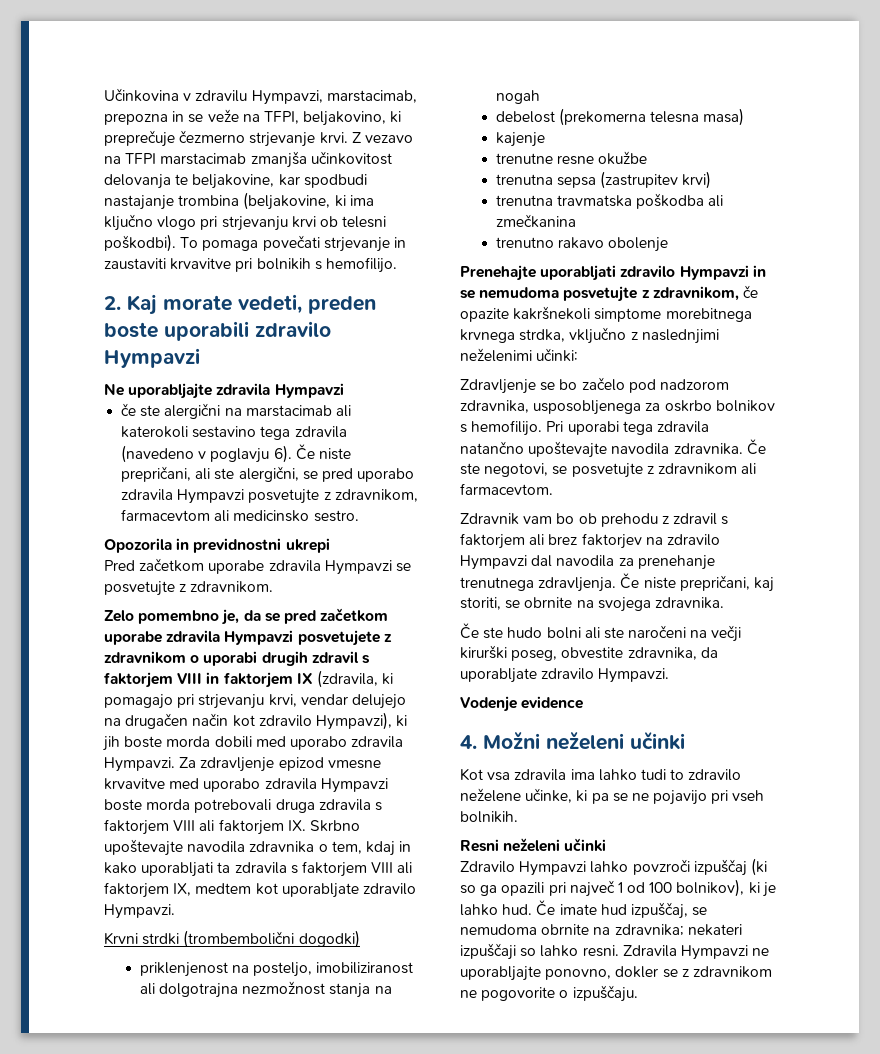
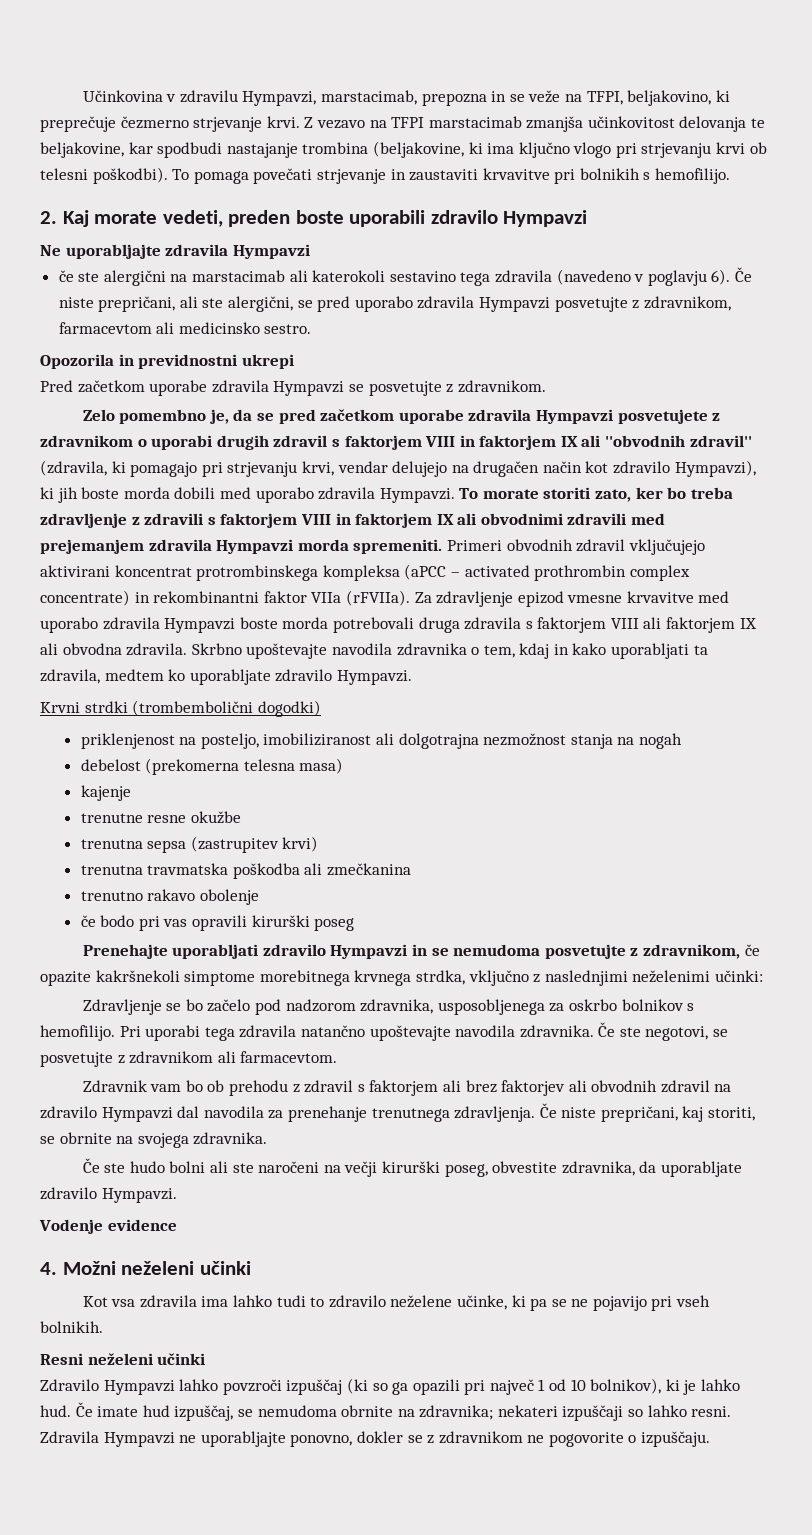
(313, 678) none -> [581,435,752,447] ali ''obvodnih zdravil''
(175, 764) none -> [459,487,733,502] [40,513,666,528] [40,539,705,555] [40,564,690,581] [40,590,410,606] To morate storiti zato, ker bo treba zdravljenje z zdravili s faktorjem VIII in faktorjem IX ali obvodnimi zdravili med prejemanjem zdravila Hympavzi morda spremeniti. Primeri obvodnih zdravil vključujejo aktivirani koncentrat protrombinskega kompleksa (aPCC – activated prothrombin complex concentrate) in rekombinantni faktor VIIa (rFVIIa).
[287,820,306,831] IX. -> [739,618,757,629] [40,643,188,656] IX ali obvodna zdravila.
[234,861,413,877] [104,882,278,898] zdravila s faktorjem VIII ali faktorjem IX, medtem kot -> [40,669,186,684] zdravila, medtem ko
(669, 244) none -> [80,915,355,931] // če bodo pri vas opravili kirurški poseg
(642, 541) none -> [568,1080,710,1093] ali obvodnih zdravil
[649,882,673,893] 100 -> [570,1379,586,1391] 10

